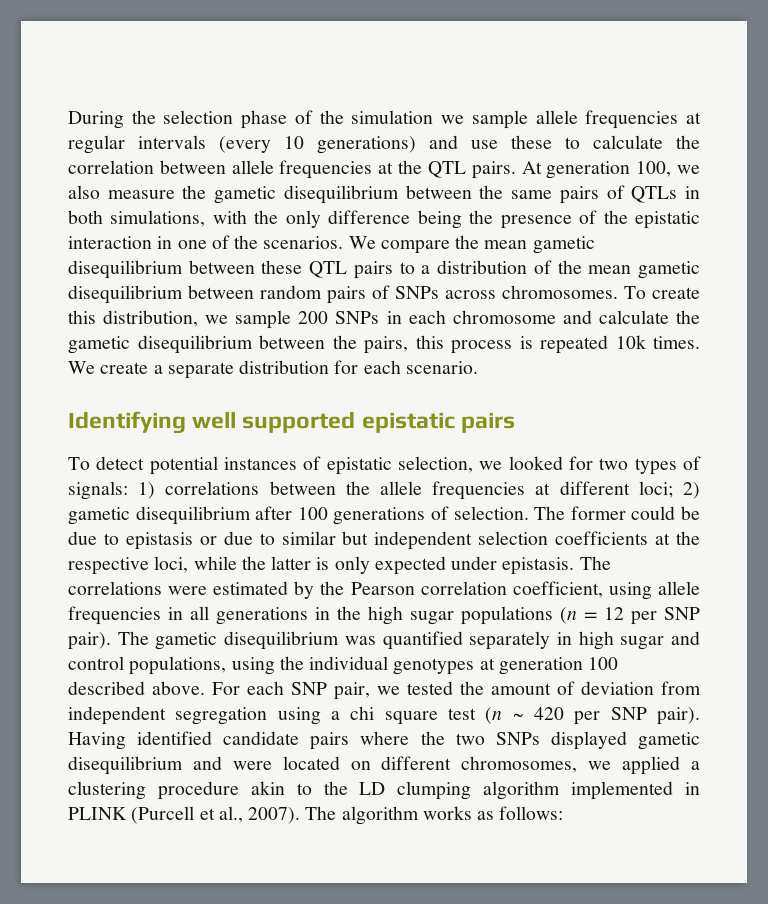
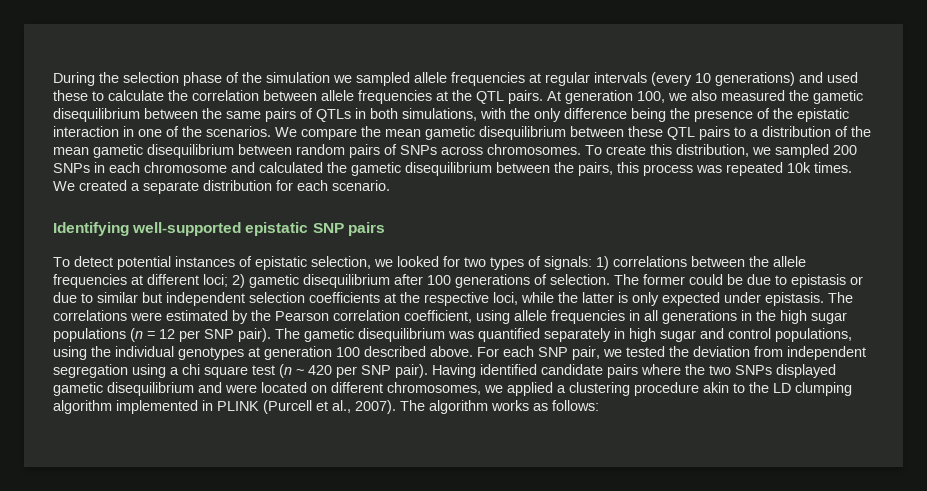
[471,110,528,129] sample -> [356,72,410,86] sampled
[471,140,498,149] use -> [827,72,858,83] used
[107,190,175,199] measure -> [721,90,785,101] measured
[235,310,292,329] sample -> [775,144,829,158] sampled
[598,310,669,324] calculate -> [259,162,323,173] calculated
[519,336,533,349] is -> [696,165,722,173] was
[100,362,149,374] create -> [79,180,127,191] created
[192,411,455,433] well supported epistatic -> [132,222,344,236] well-supported epistatic SNP
[491,681,575,695] amount of -> (689, 351) none

